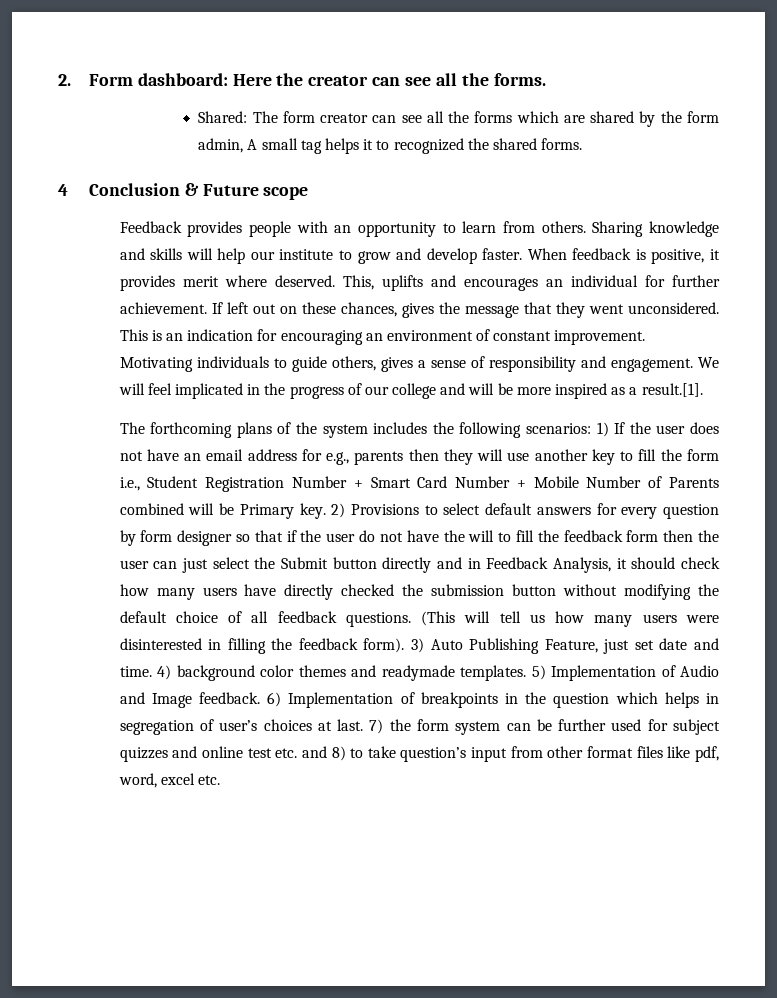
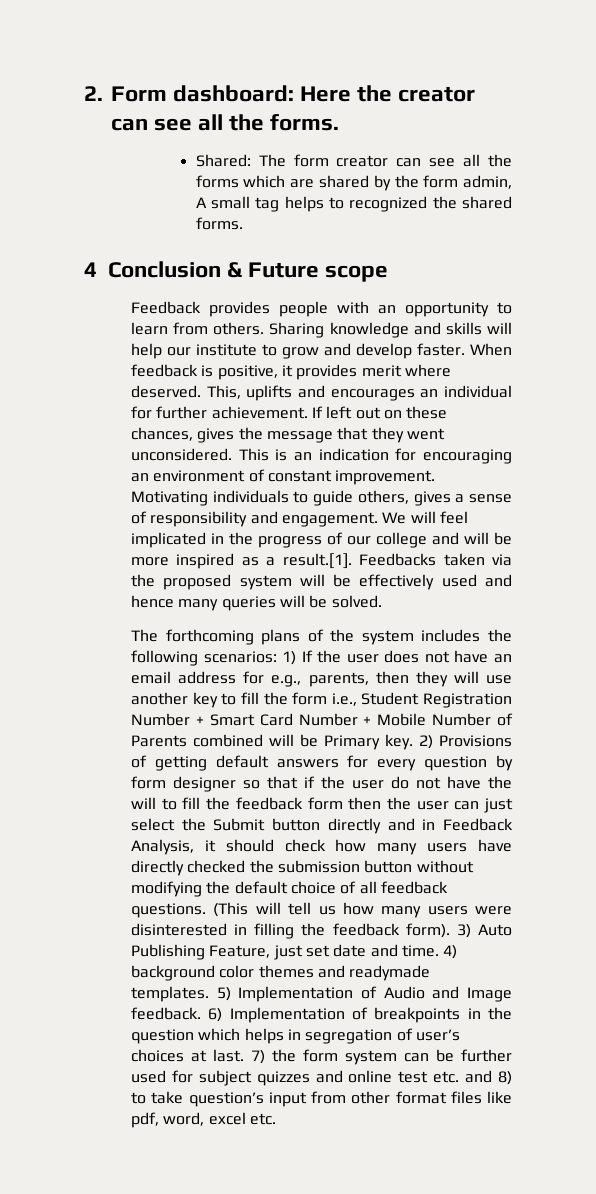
[363,139,374,150] it -> (324, 204) none
(703, 390) none -> [359,553,512,566] [131,574,512,590] [131,595,382,611] Feedbacks taken via the proposed system will be effectively used and hence many queries will be solved.
[354,451,404,465] parents -> [308,672,369,687] parents,
[424,503,481,515] to select -> [131,755,207,771] of getting

